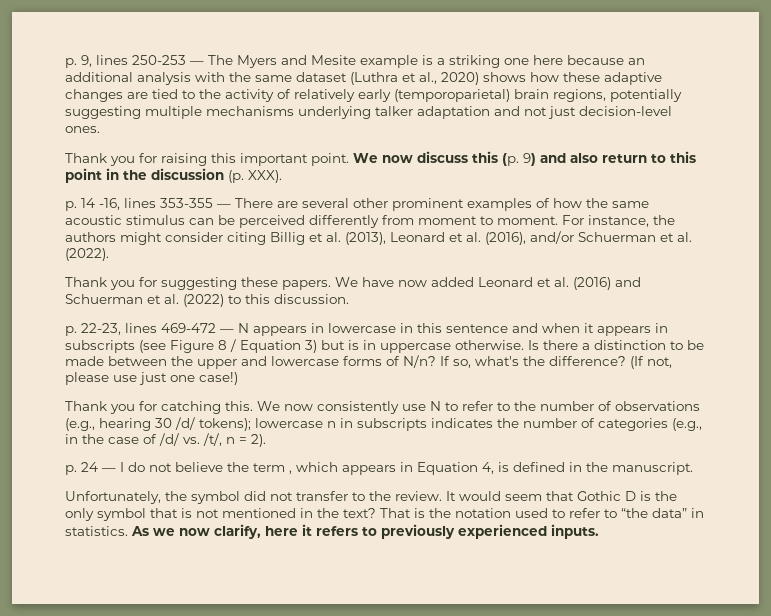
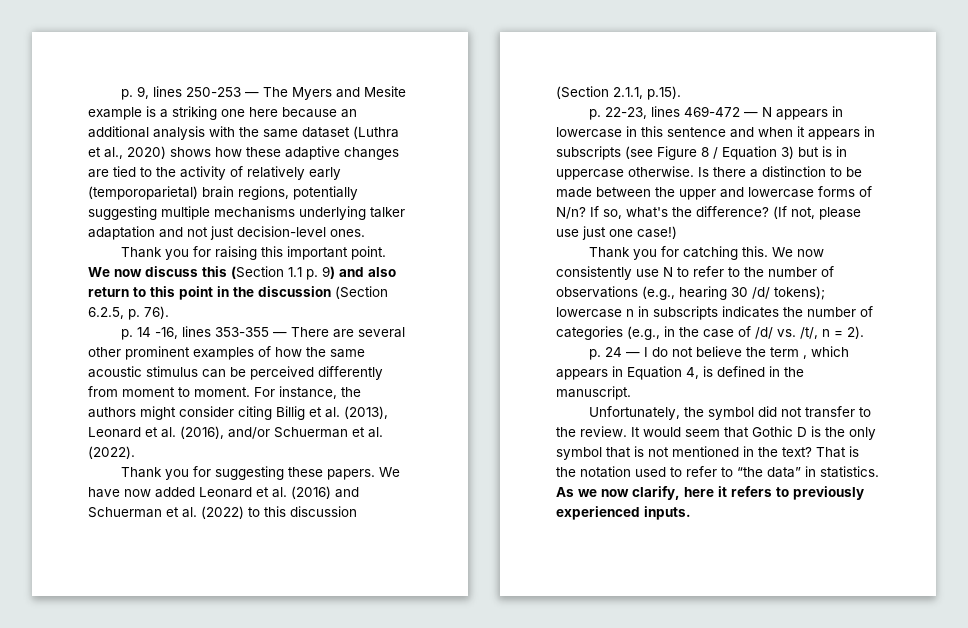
[502,153,519,166] (p. -> [231,266,318,280] (Section 1.1 p.
[228,170,282,183] (p. XXX). -> [335,286,388,299] [88,306,169,320] (Section 6.2.5, p. 76).
[274,294,349,304] discussion. -> [290,506,357,517] [556,86,681,100] discussion (Section 2.1.1, p.15).

